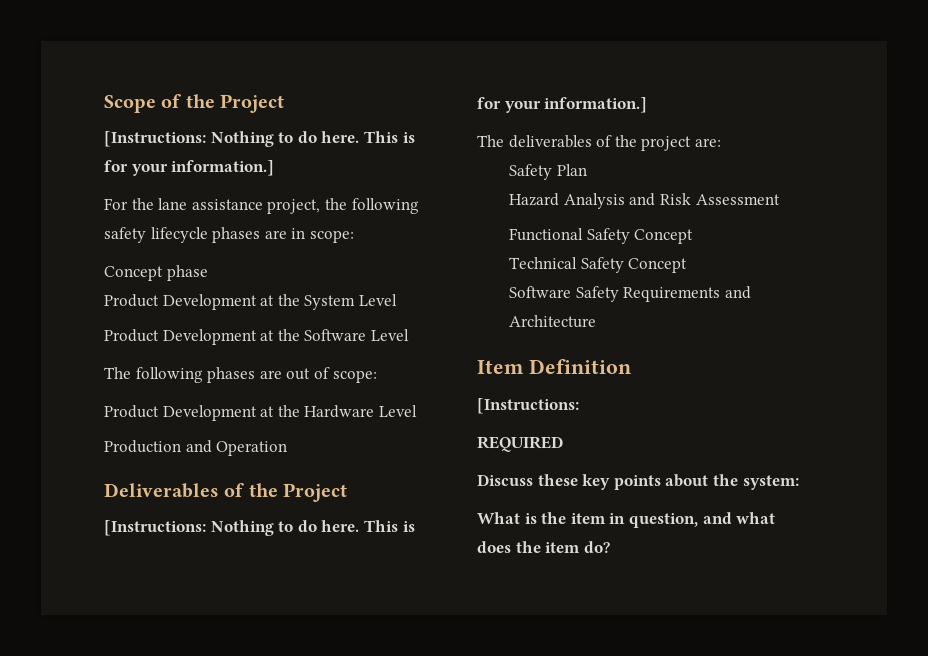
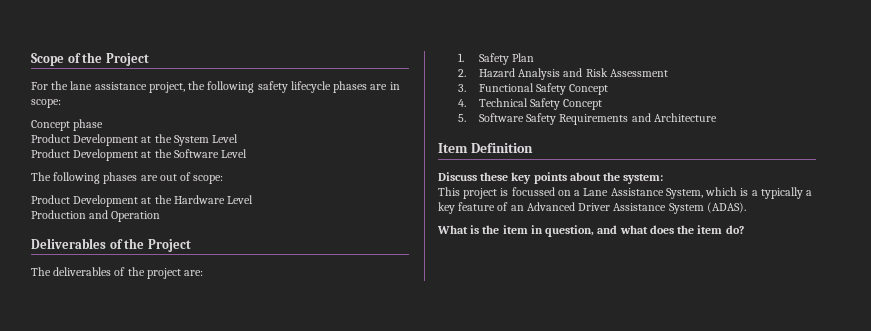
[104,131,415,147] [104,160,275,176] // [Instructions: Nothing to do here. This is for your information.] -> (149, 59) none
[104,520,415,536] [477,97,648,113] // [Instructions: Nothing to do here. This is for your information.] -> (191, 245) none
(721, 142) none -> [458,53,465,62] 1.
(587, 170) none -> [458,69,467,77] 2.
(780, 199) none -> [458,84,467,92] 3.
(694, 236) none -> [458,99,467,107] 4.
(688, 265) none -> [458,114,467,122] 5.
[477,398,579,414] [477,436,563,452] // [Instructions: // REQUIRED -> (533, 148) none
(799, 482) none -> [438,187,813,199] [438,202,746,214] // This project is focussed on a Lane Assistance System, which is a typically a key feature of an Advanced Driver Assistance System (ADAS).

